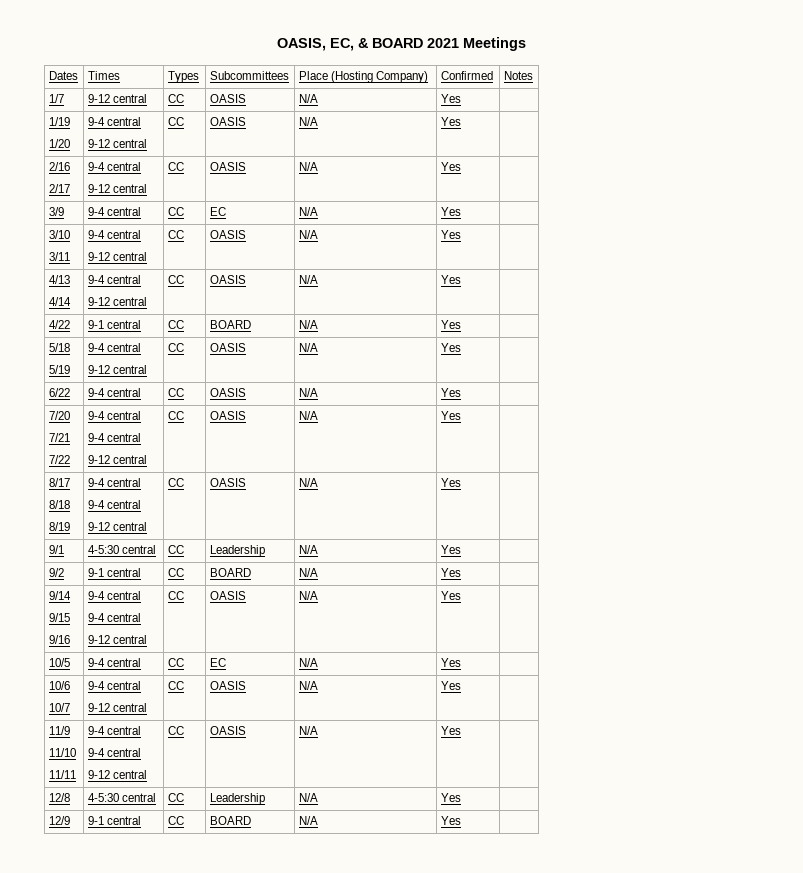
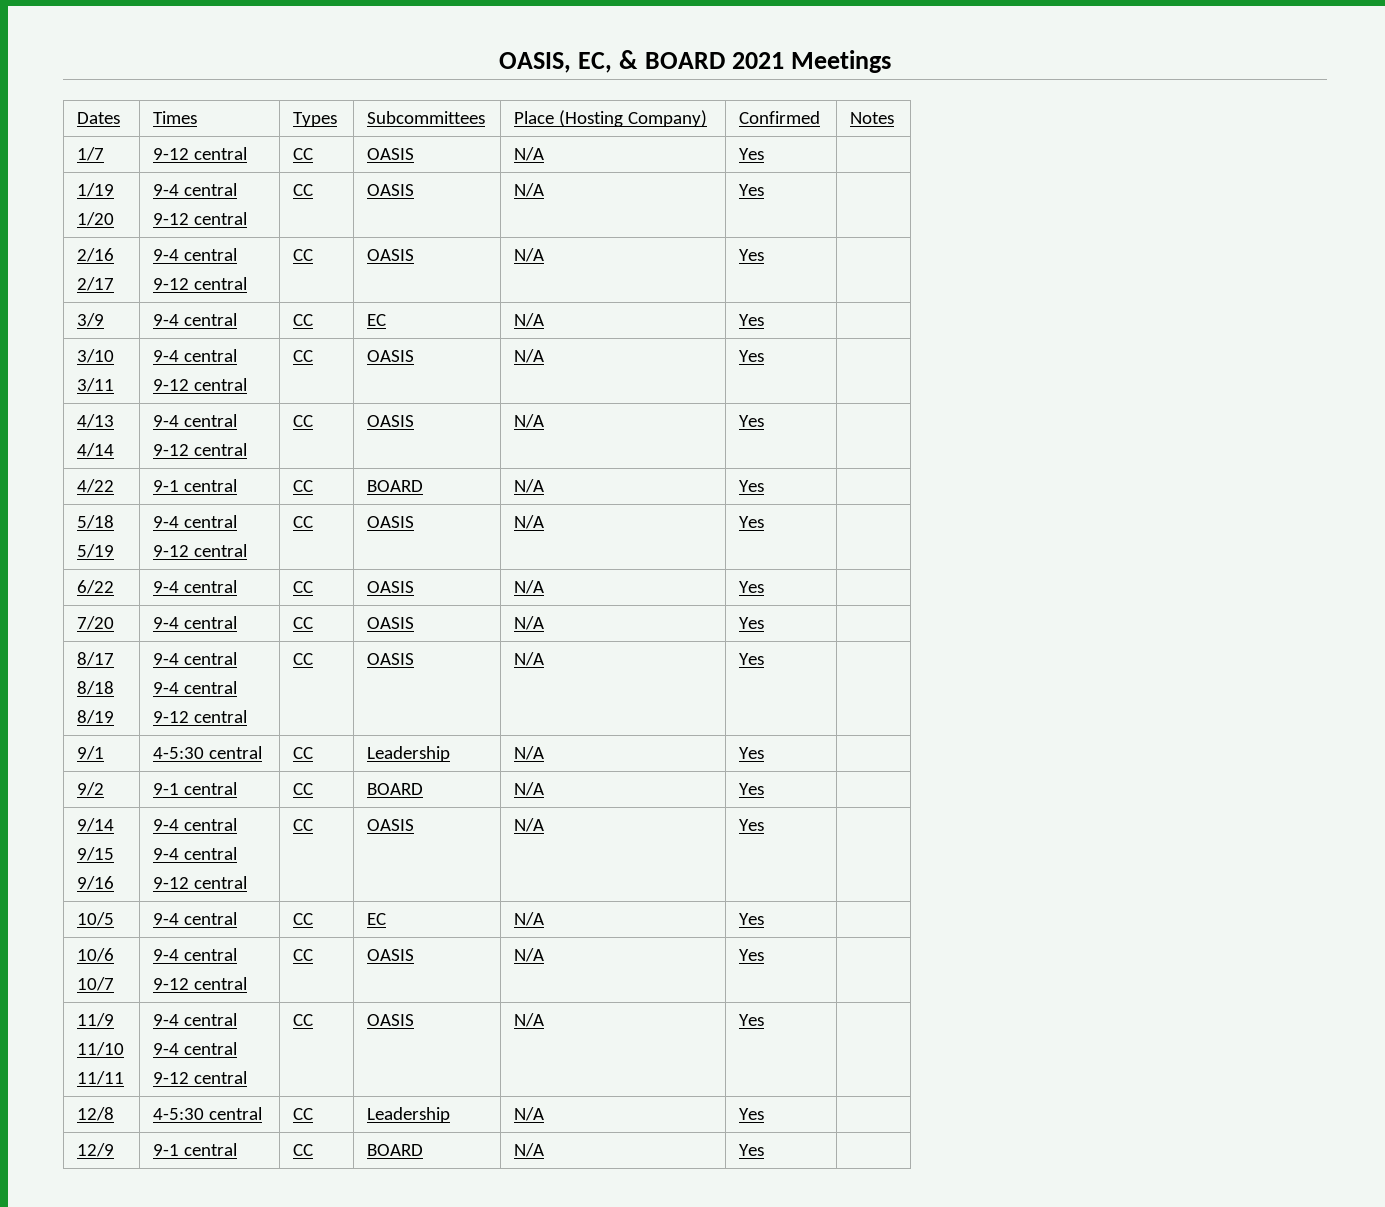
[48,433,70,442] [48,455,70,464] [87,411,141,420] [87,433,141,442] [87,455,147,464] // 7/21 // 7/22 | 9-4 central // 9-4 central // 9-12 central -> [153,616,238,629] | 9-4 central

